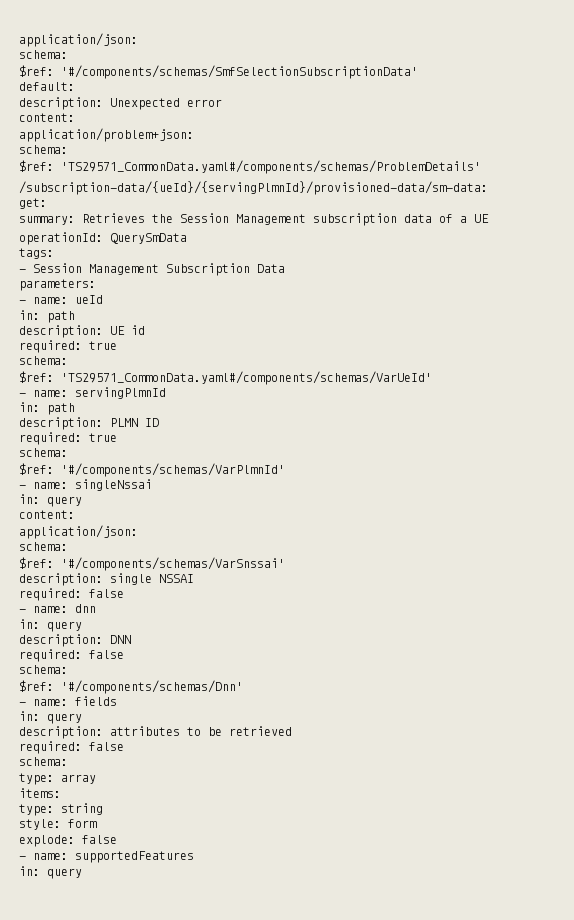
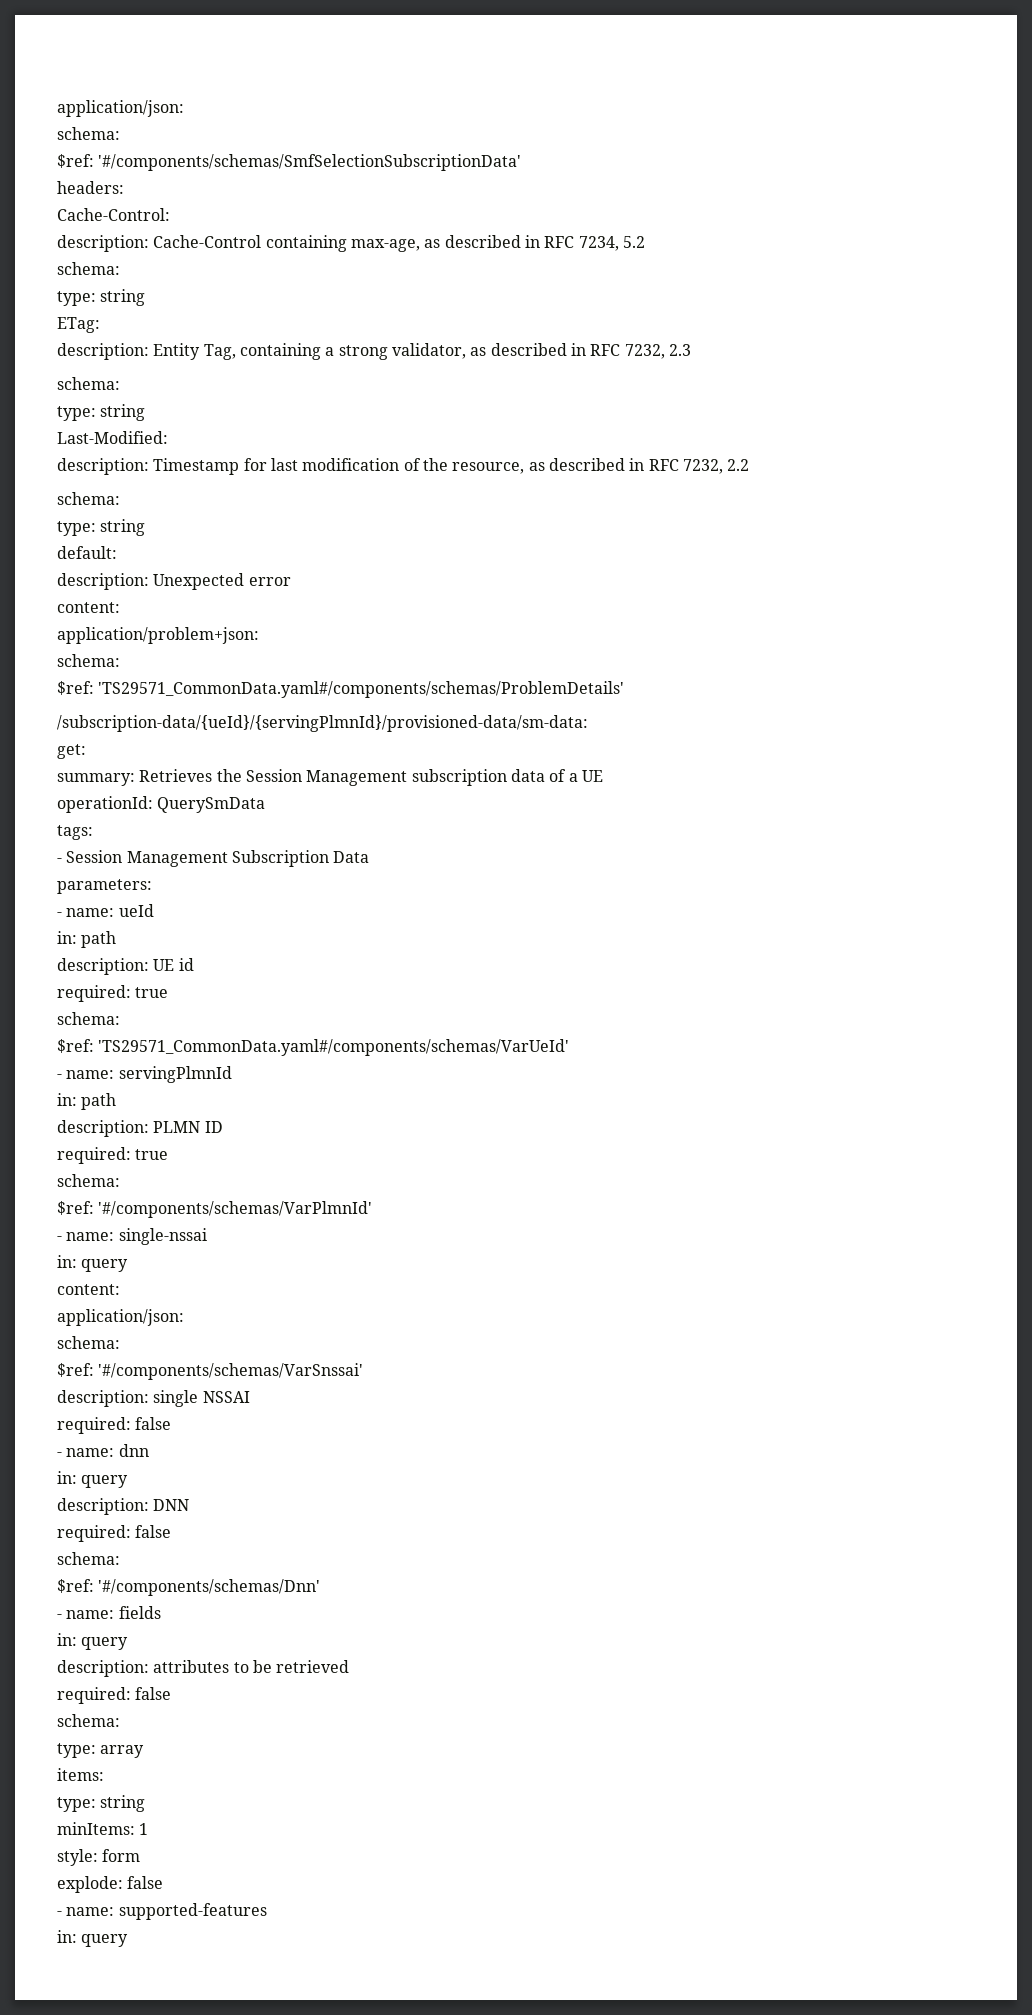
(418, 72) none -> [57,181,124,194] [57,208,170,221] [57,235,645,252] [57,262,120,275] [57,289,146,306] [57,317,100,333] [57,343,691,360] [57,377,120,390] [57,404,146,421] [57,431,168,444] [57,458,750,475] [57,492,120,505] [57,519,146,536] // headers: // Cache-Control: // description: Cache-Control containing max-age, as described in RFC 7234, 5.2 // schema: // type: string // ETag: // description: Entity Tag, containing a strong validator, as described in RFC 7232, 2.3 // schema: // type: string // Last-Modified: // description: Timestamp for last modification of the resource, as described in RFC 7232, 2.2 // schema: // type: string
[75,479,152,491] singleNssai -> [118,1228,207,1245] single-nssai
(103, 809) none -> [57,1822,149,1835] // minItems: 1
[75,851,194,863] supportedFeatures -> [118,1903,267,1920] supported-features

